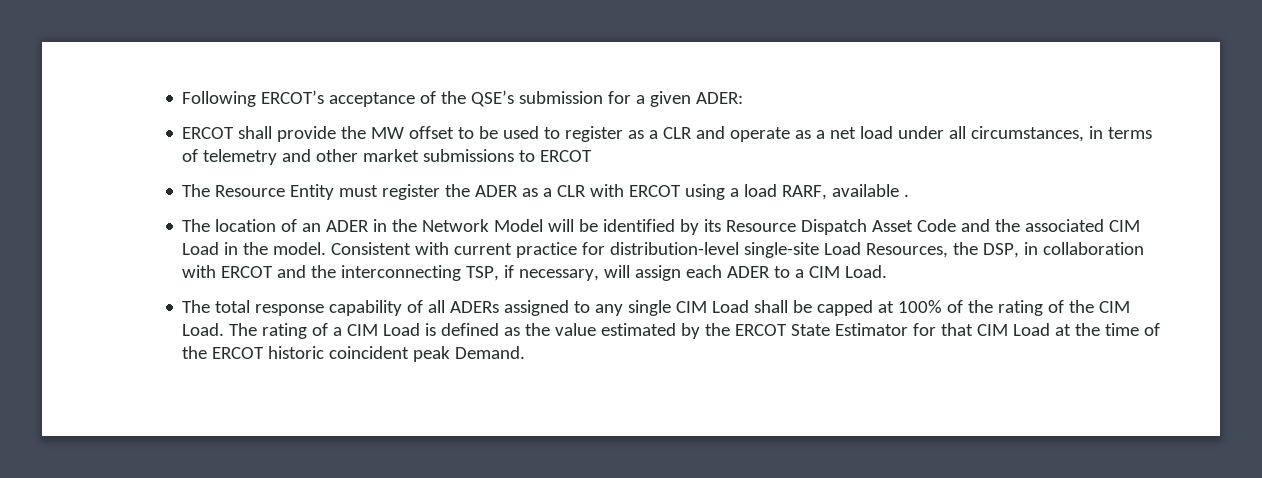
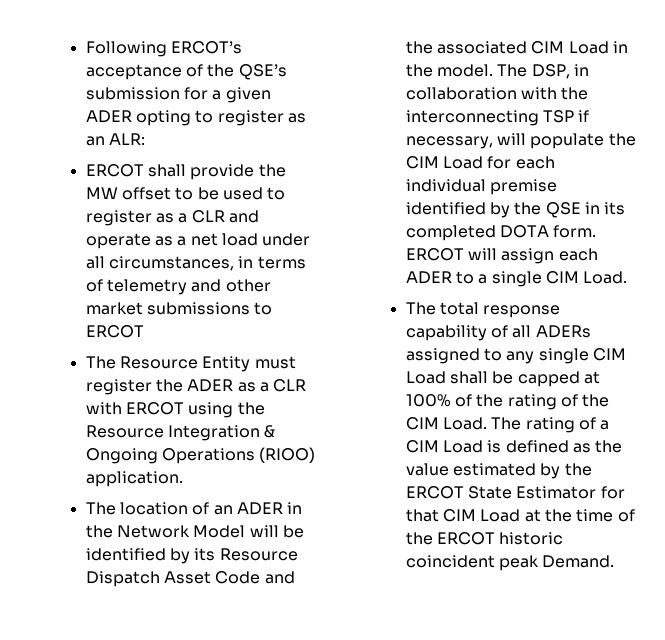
[696,92,744,104] ADER: -> [85,110,307,126] [85,133,146,146] ADER opting to register as an ALR:
[730,184,910,200] a load RARF, available . -> [237,402,265,415] [85,425,276,441] [85,447,316,464] [85,471,183,487] the Resource Integration & Ongoing Operations (RIOO) application.
[331,242,979,258] Consistent with current practice for distribution-level single-site Load Resources, the -> [497,64,528,77] The
[221,265,307,278] ERCOT and -> (558, 93) none
[466,266,500,281] TSP, -> [543,110,575,123] TSP
(631, 271) none -> [530,133,636,149] [405,156,555,169] [405,179,558,195] [405,202,626,218] [405,225,597,241] [405,248,498,261] populate the CIM Load for each individual premise identified by the QSE in its completed DOTA form. ERCOT will
(805, 273) none -> [491,271,542,287] single

